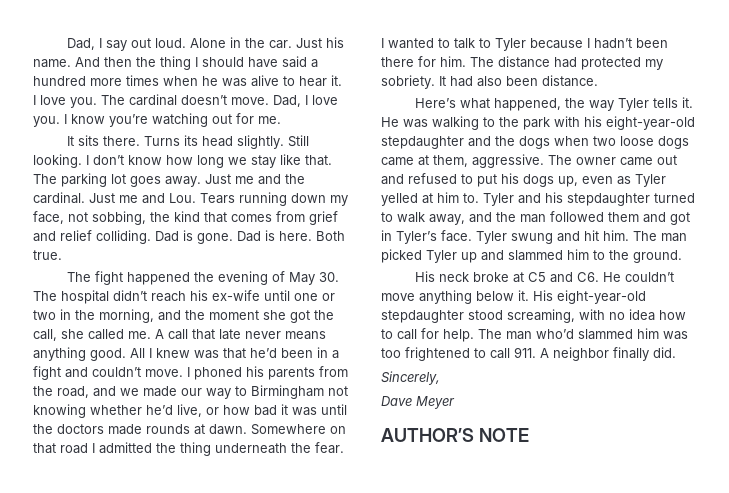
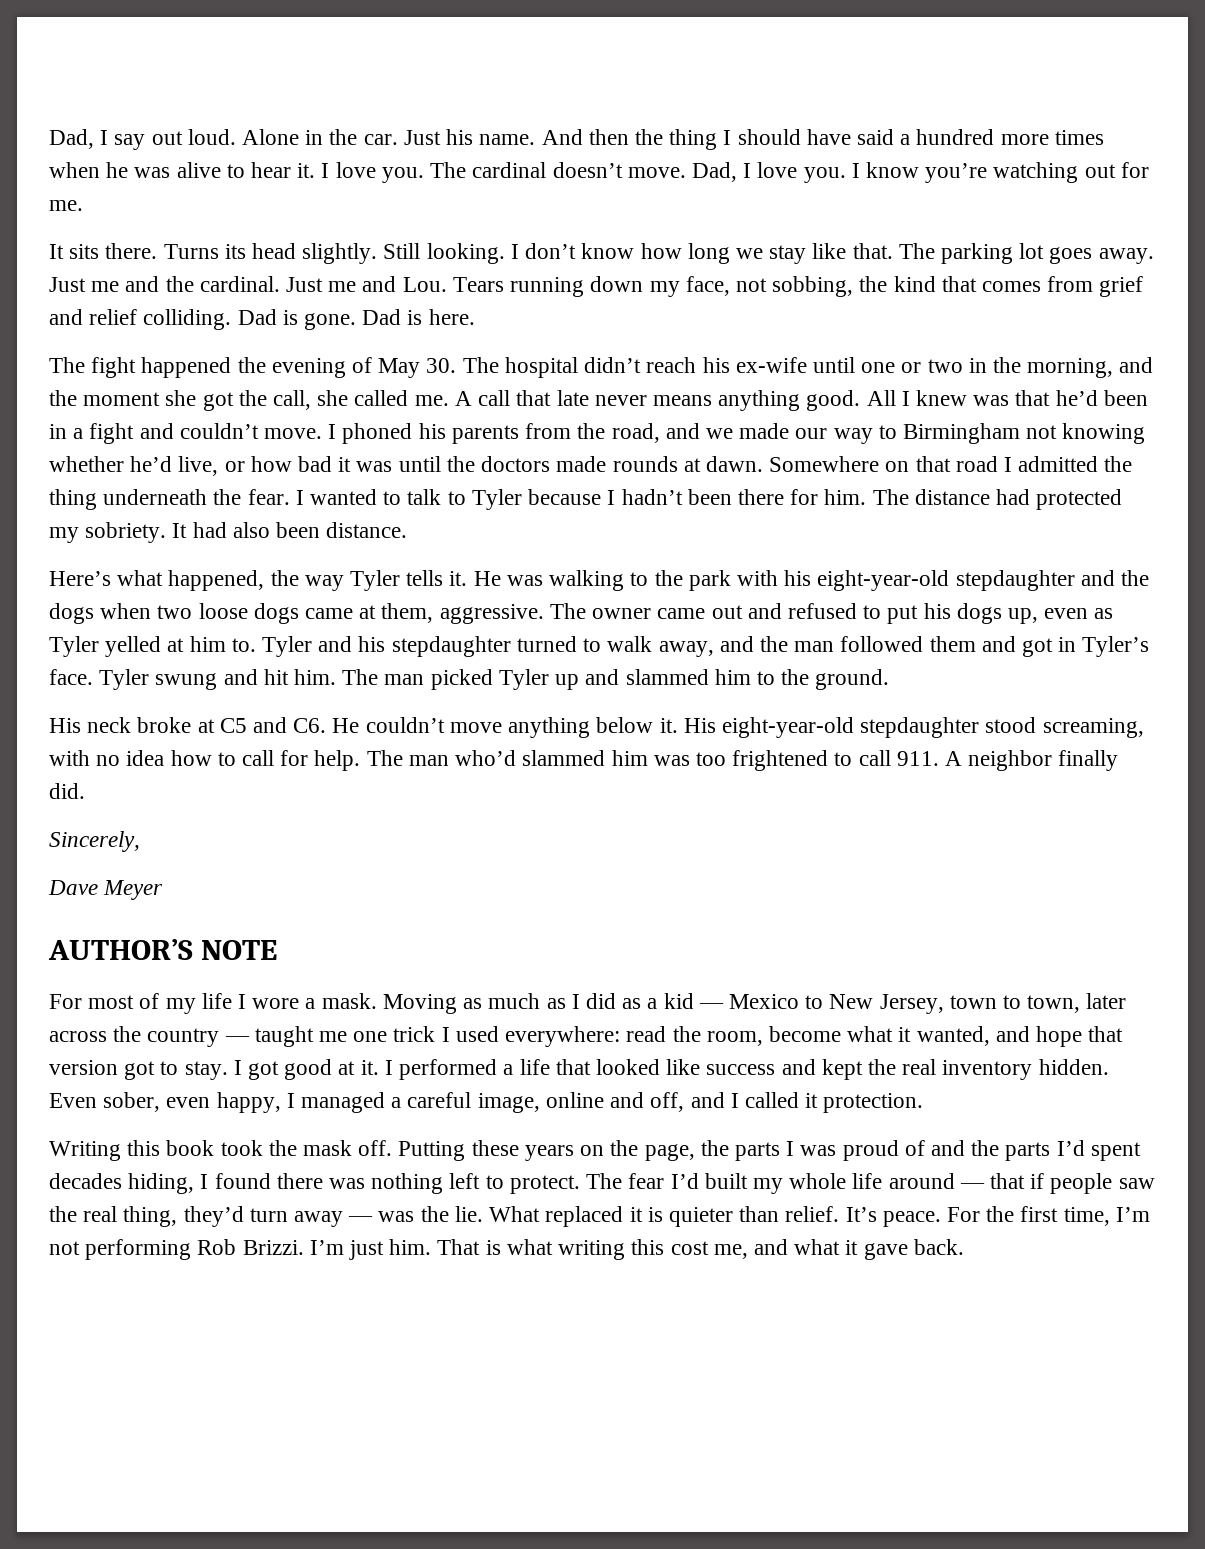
[316,231,345,241] [33,250,62,260] Both true. -> (475, 317) none
(529, 435) none -> [49,993,1127,1014] [49,1026,1124,1047] [49,1059,1109,1080] [49,1092,924,1113] [49,1140,1141,1161] [49,1173,1155,1194] [49,1206,1150,1227] [49,1239,964,1260] // For most of my life I wore a mask. Moving as much as I did as a kid — Mexico to New Jersey, town to town, later across the country — taught me one trick I used everywhere: read the room, become what it wanted, and hope that version got to stay. I got good at it. I performed a life that looked like success and kept the real inventory hidden. Even sober, even happy, I managed a careful image, online and off, and I called it protection. // Writing this book took the mask off. Putting these years on the page, the parts I was proud of and the parts I’d spent decades hiding, I found there was nothing left to protect. The fear I’d built my whole life around — that if people saw the real thing, they’d turn away — was the lie. What replaced it is quieter than relief. It’s peace. For the first time, I’m not performing Rob Brizzi. I’m just him. That is what writing this cost me, and what it gave back.

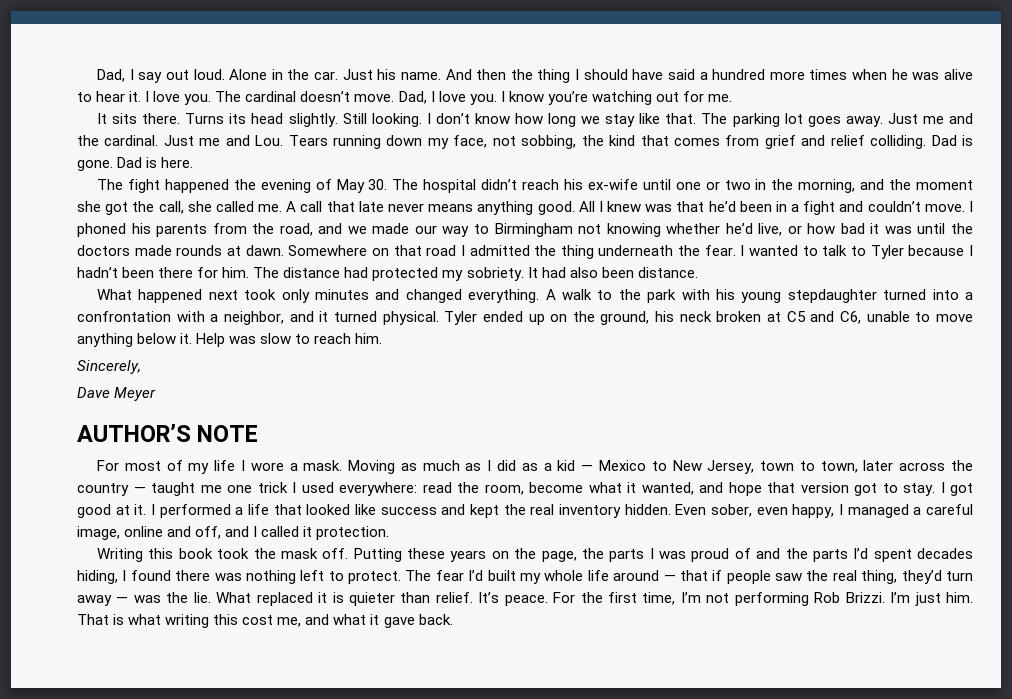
[49,570,625,591] Here’s what happened, the way Tyler tells it. He was walking -> [97,289,593,303] What happened next took only minutes and changed everything. A walk
[817,570,1149,591] [49,603,1114,624] [49,636,1150,657] [49,669,890,690] [49,717,1144,738] [49,750,1119,771] [49,783,85,799] eight-year-old stepdaughter and the dogs when two loose dogs came at them, aggressive. The owner came out and refused to put his dogs up, even as Tyler yelled at him to. Tyler and his stepdaughter turned to walk away, and the man followed them and got in Tyler’s face. Tyler swung and hit him. The man picked Tyler up and slammed him to the ground. // His neck broke at C5 and C6. He couldn’t move anything below it. His eight-year-old stepdaughter stood screaming, with no idea how to call for help. The man who’d slammed him was too frightened to call 911. A neighbor finally did. -> [741,289,973,303] [77,311,974,325] [77,333,383,347] young stepdaughter turned into a confrontation with a neighbor, and it turned physical. Tyler ended up on the ground, his neck broken at C5 and C6, unable to move anything below it. Help was slow to reach him.

